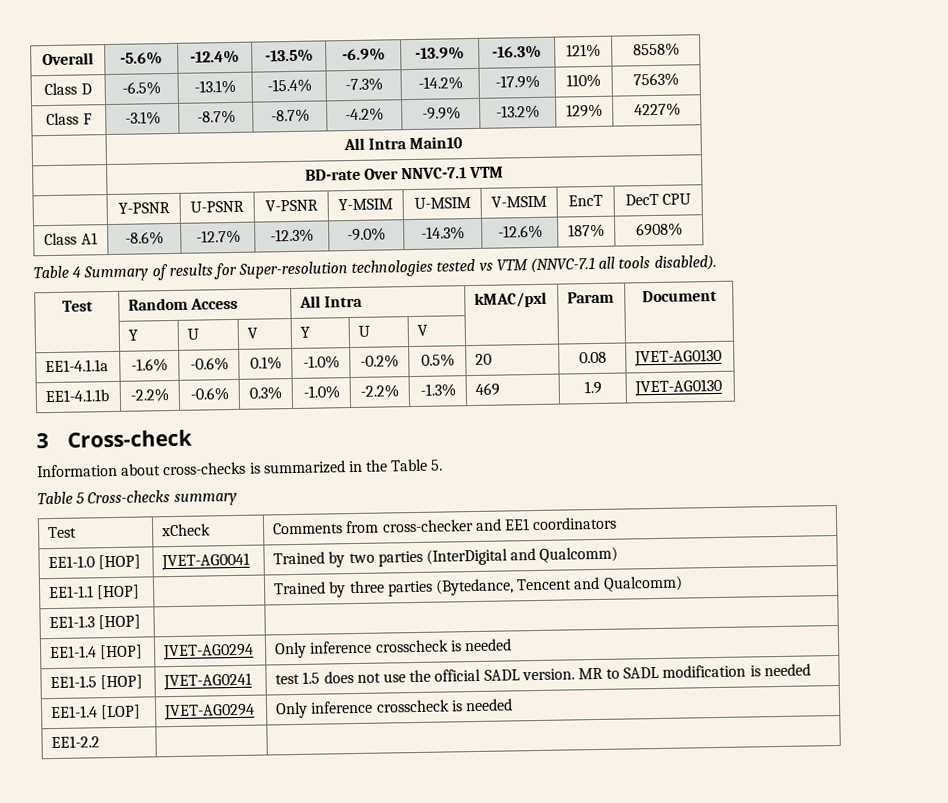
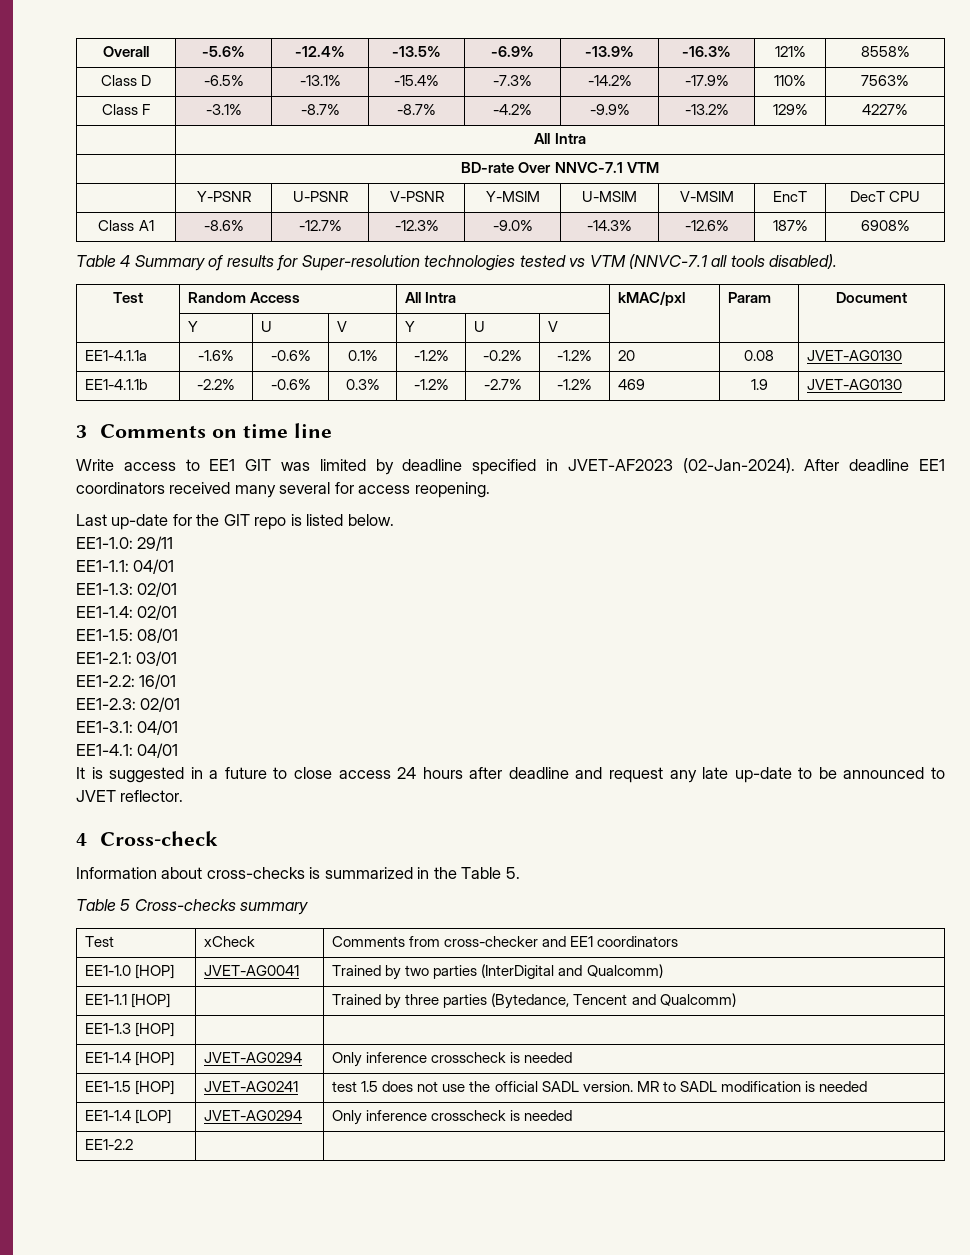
[409,136,464,150] Main10 -> (586, 138) none
[302,355,340,369] -1.0% -> [413,350,449,361] -1.2%
[420,353,455,367] 0.5% -> [557,350,592,361] -1.2%
[302,385,340,399] [360,384,399,398] [419,383,456,397] -1.0% | -2.2% | -1.3% -> [413,379,449,390] [483,379,522,390] [557,379,592,390] -1.2% | -2.7% | -1.2%
(49, 441) none -> [100,423,332,438] [76,458,945,475] [76,482,490,498] [76,514,394,530] [76,536,174,551] [76,559,175,574] [76,582,178,597] [76,605,178,620] [76,628,179,643] [76,651,178,666] [76,674,177,689] [76,697,181,712] [76,720,179,735] [76,743,179,758] [76,767,945,783] [76,790,184,802] [76,833,87,846] Comments on time line // Write access to EE1 GIT was limited by deadline specified in JVET-AF2023 (02-Jan-2024). After deadline EE1 coordinators received many several for access reopening. // Last up-date for the GIT repo is listed below. // EE1-1.0: 29/11 // EE1-1.1: 04/01 // EE1-1.3: 02/01 // EE1-1.4: 02/01 // EE1-1.5: 08/01 // EE1-2.1: 03/01 // EE1-2.2: 16/01 // EE1-2.3: 02/01 // EE1-3.1: 04/01 // EE1-4.1: 04/01 // It is suggested in a future to close access 24 hours after deadline and request any late up-date to be announced to JVET reflector. // 4

